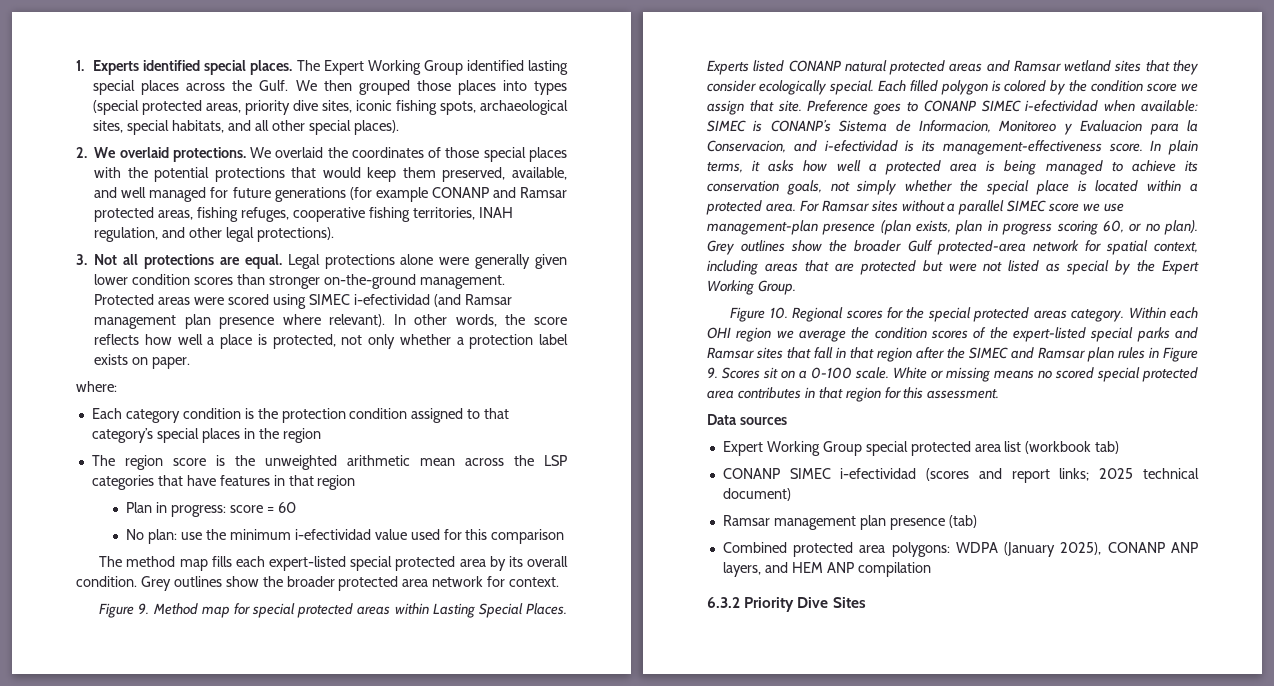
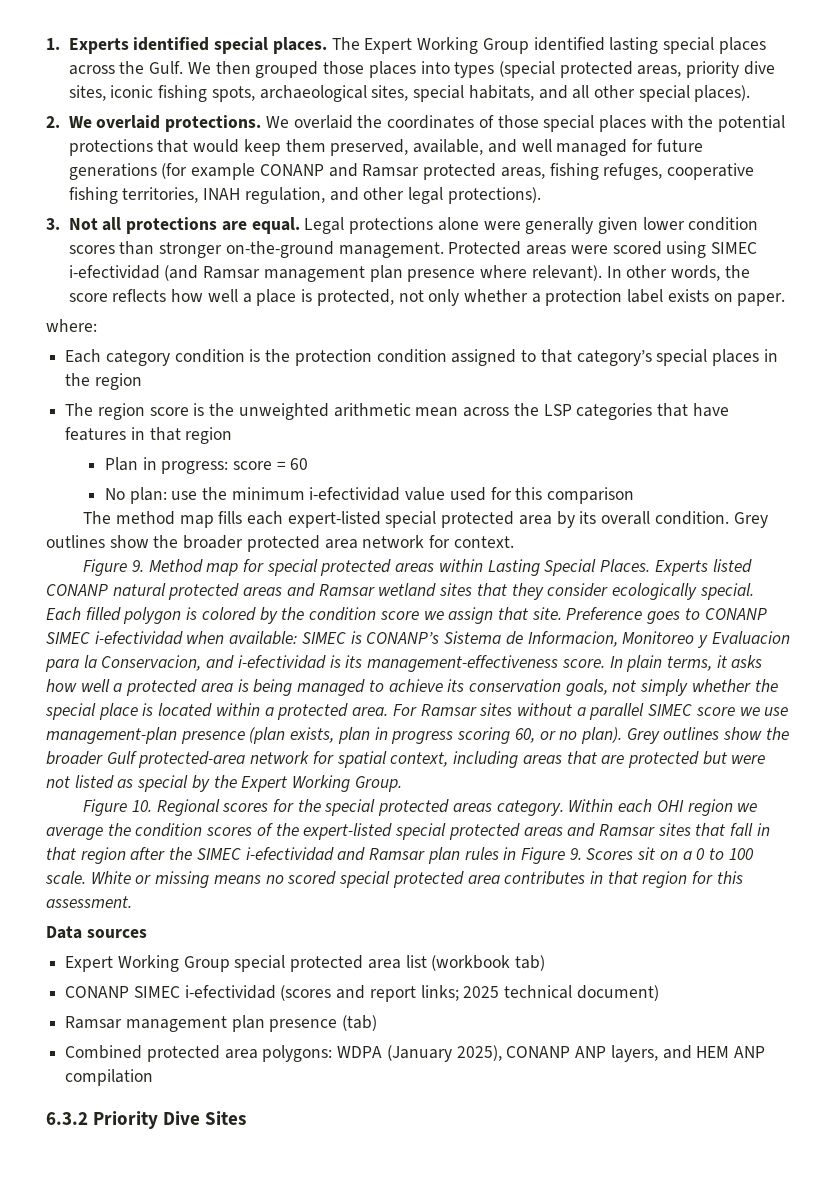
[1136,327,1170,342] parks -> [448,823,563,840] protected areas
(1008, 353) none -> [245,847,334,861] i-efectividad
[811,367,852,379] 0-100 -> [696,848,754,860] 0 to 100

